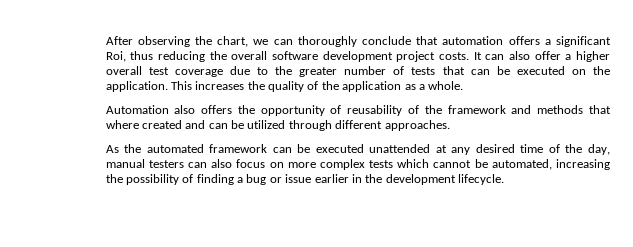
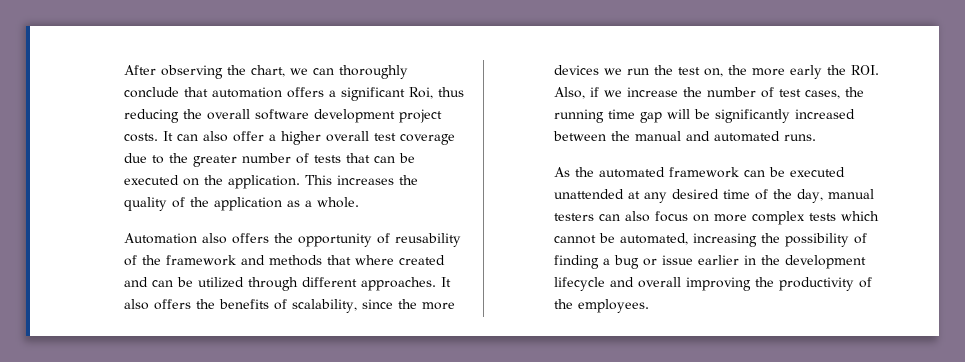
(450, 125) none -> [441,277,452,287] [124,299,456,313] [554,65,880,79] [554,87,865,99] [554,109,856,123] [553,131,817,142] It also offers the benefits of scalability, since the more devices we run the test on, the more early the ROI. Also, if we increase the number of test cases, the running time gap will be significantly increased between the manual and automated runs.
[458,174,505,185] lifecycle. -> [554,277,873,291] [554,299,650,313] lifecycle and overall improving the productivity of the employees.

